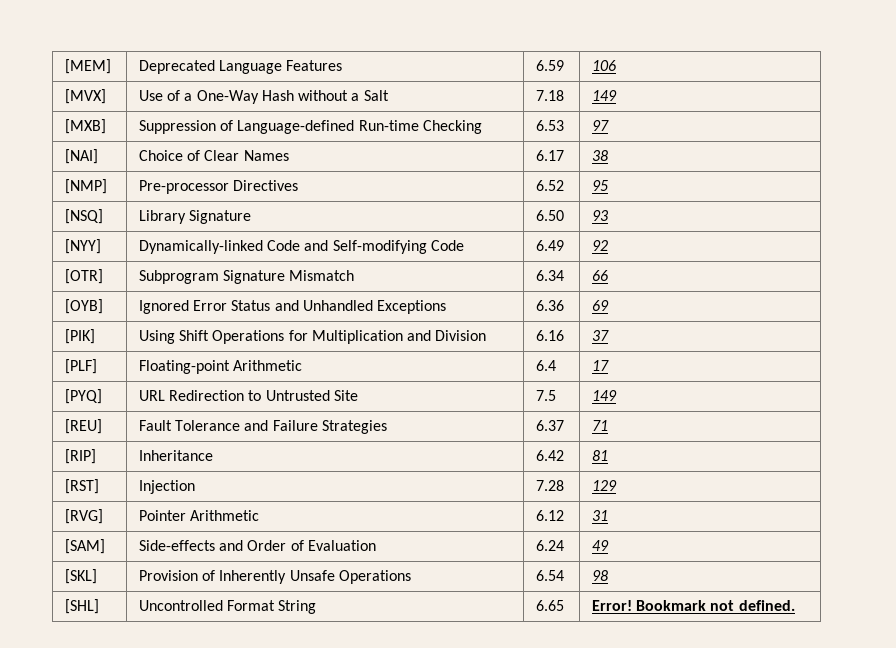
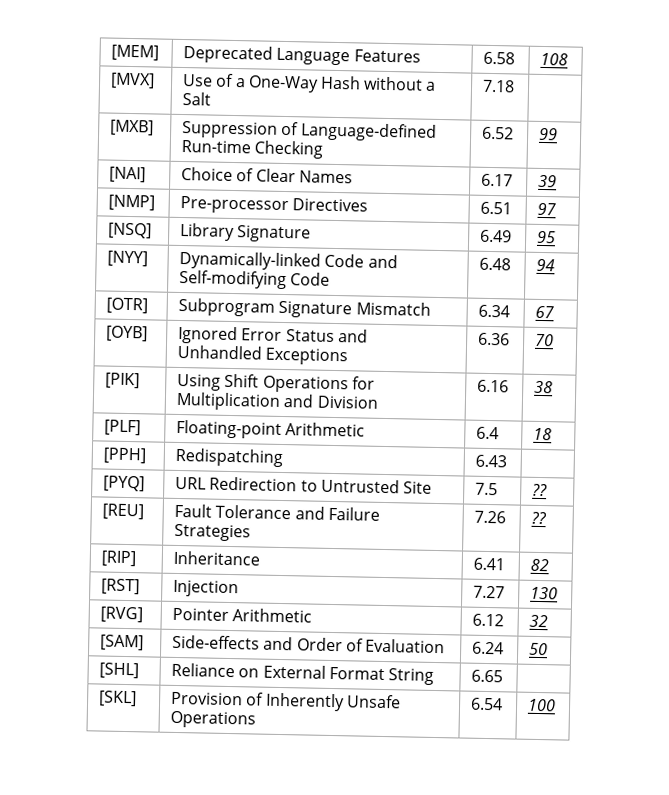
[535,60,564,71] [591,60,616,71] 6.59 | 106 -> [483,51,516,65] [540,52,569,66] 6.58 | 108
[591,90,617,101] 149 -> (516, 86) none
[535,120,564,131] [591,120,609,131] 6.53 | 97 -> [482,126,515,140] [539,127,559,141] 6.52 | 99
[591,150,608,161] 38 -> [538,174,558,188] 39
[535,180,564,191] [591,180,608,191] 6.52 | 95 -> [480,201,513,215] [537,202,557,216] 6.51 | 97
[535,210,564,221] [591,210,608,221] 6.50 | 93 -> [480,229,513,243] [537,230,557,244] 6.49 | 95
[535,240,564,251] [591,240,608,251] 6.49 | 92 -> [479,257,512,271] [536,258,556,272] 6.48 | 94
[591,270,608,281] 66 -> [535,305,555,319] 67
[591,300,609,311] 69 -> [535,333,555,347] 70
[591,330,609,341] 37 -> [534,380,554,394] 38
[591,360,609,371] 17 -> [533,427,553,441] [103,447,147,464] [175,447,284,468] [475,454,508,468] 18 // [PPH] | Redispatching | 6.43 |
[591,390,617,401] 149 -> [532,483,549,497] ??
[535,420,564,431] [591,420,608,431] 6.37 | 71 -> [474,510,507,524] [531,511,548,525] 7.26 | ??
[535,450,564,461] [591,450,608,461] 6.42 | 81 -> [473,557,506,571] [530,558,550,572] 6.41 | 82
[535,480,564,491] [591,480,617,491] 7.28 | 129 -> [473,585,506,599] [530,586,559,600] 7.27 | 130
[591,510,608,521] 31 -> [529,614,549,628] 32
[591,540,609,551] 49 -> [529,642,549,656] [99,662,140,679] [171,662,435,685] [471,669,504,683] 50 // [SHL] | Reliance on External Format String | 6.65 |
[591,570,608,581] [64,599,99,614] [138,600,317,614] [535,600,564,611] [591,600,795,611] 98 // [SHL] | Uncontrolled Format String | 6.65 | Error! Bookmark not defined. -> [527,698,557,712] 100

